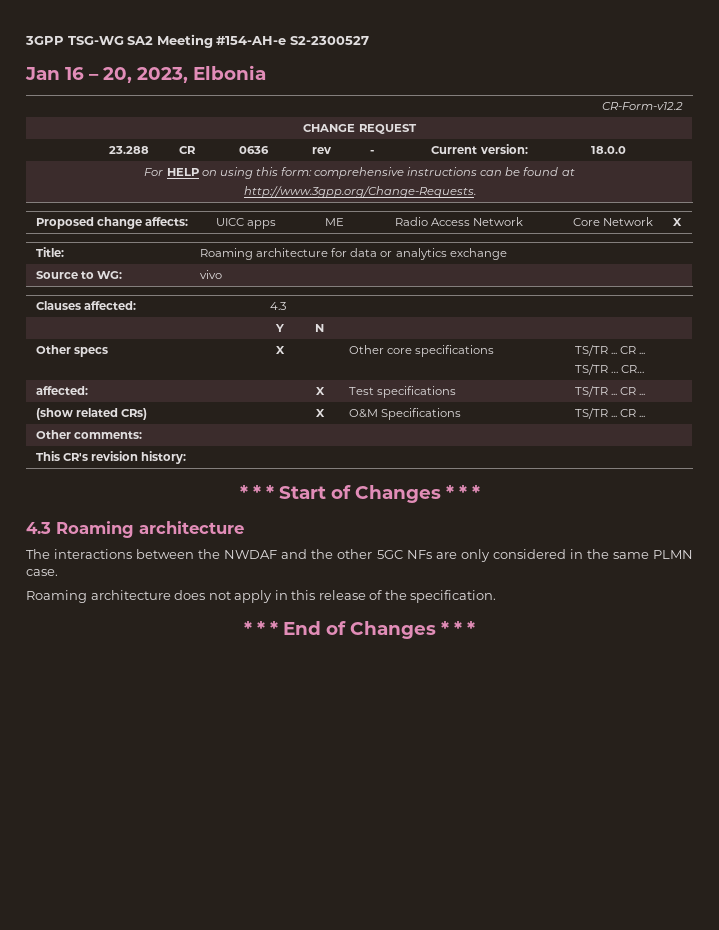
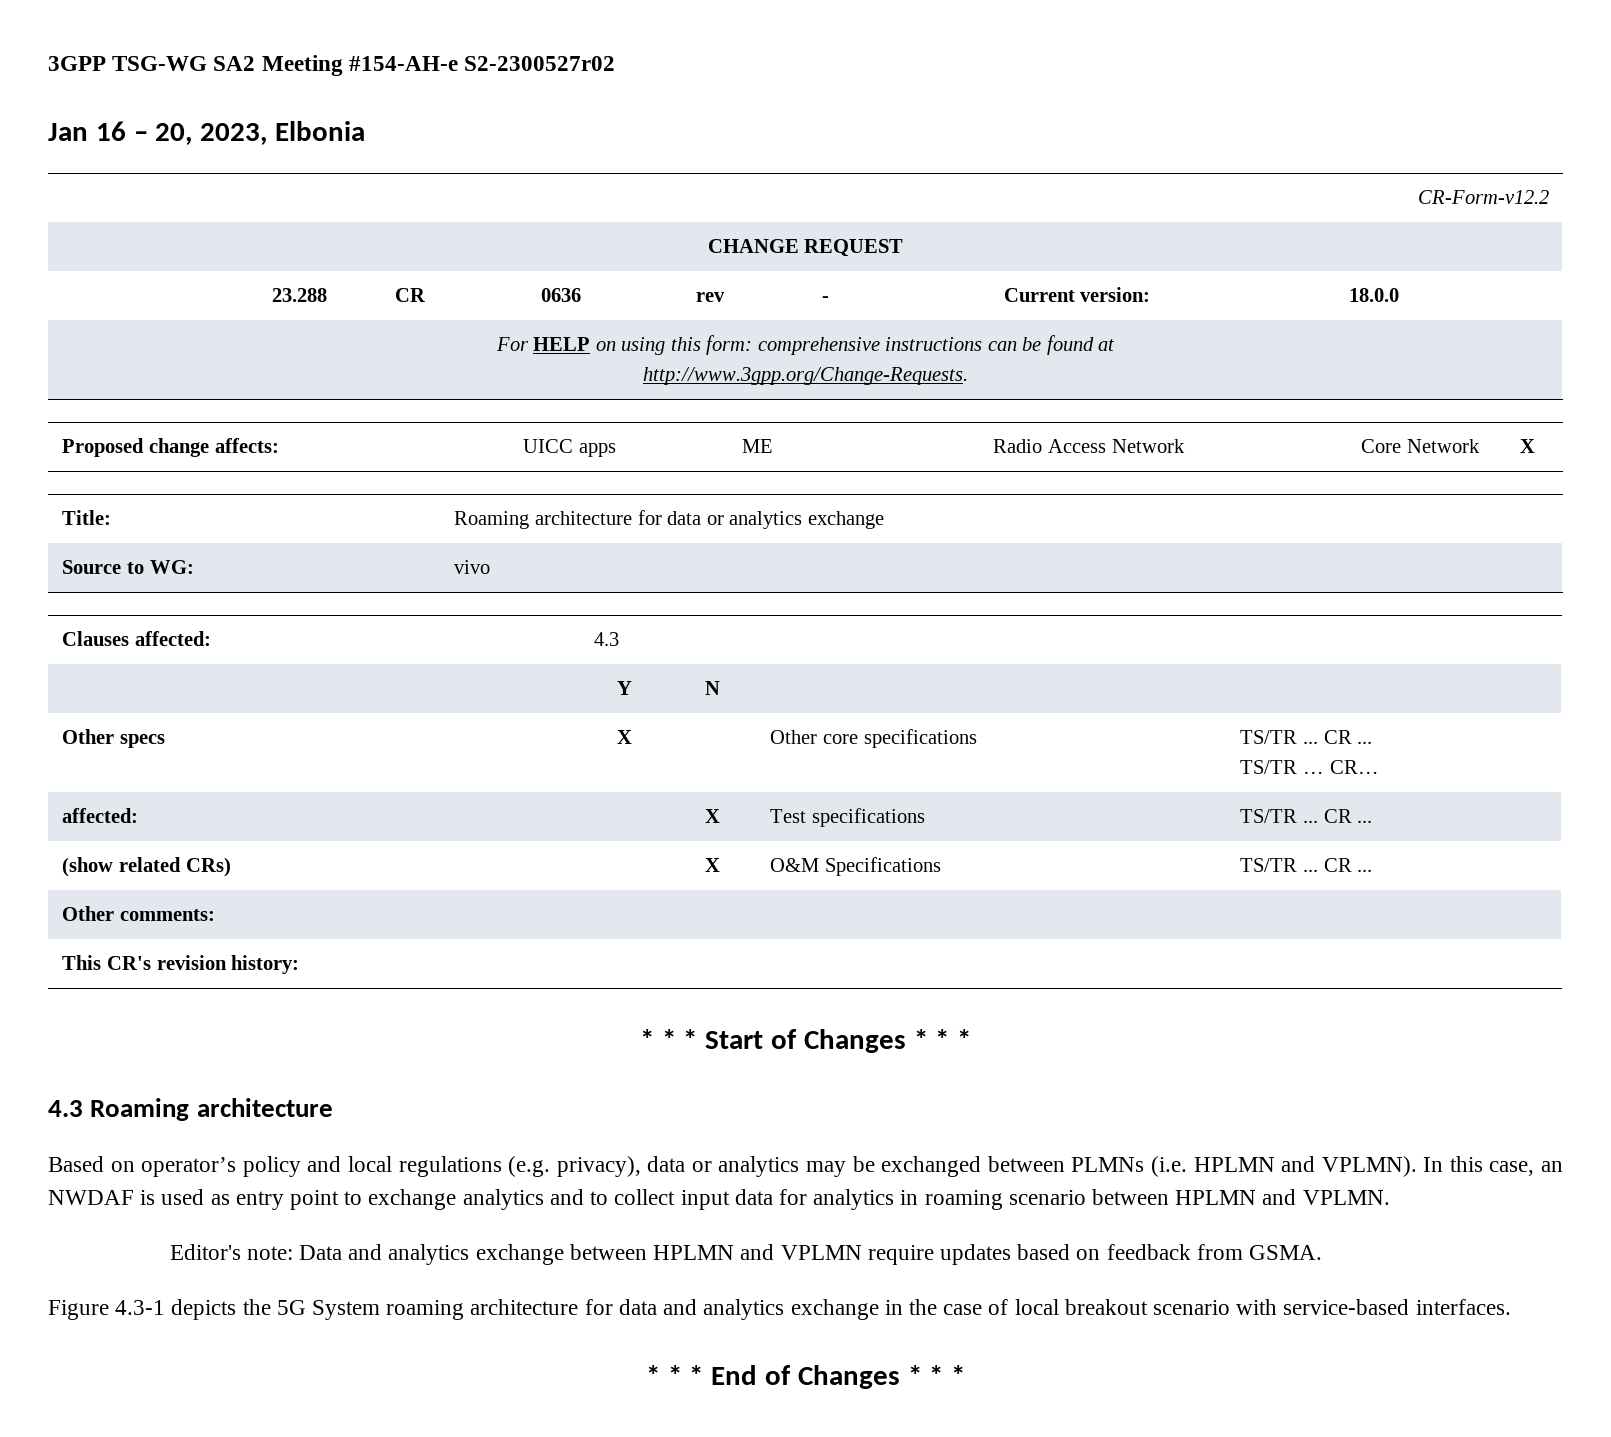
[289,36,369,45] S2-2300527 -> [464,56,616,71] S2-2300527r02
[26,549,693,562] [26,569,58,576] [26,590,497,603] The interactions between the NWDAF and the other 5GC NFs are only considered in the same PLMN case. // Roaming architecture does not apply in this release of the specification. -> [48,1156,1563,1177] [48,1189,1390,1210] [169,1244,1322,1265] [48,1299,1511,1320] Based on operator’s policy and local regulations (e.g. privacy), data or analytics may be exchanged between PLMNs (i.e. HPLMN and VPLMN). In this case, an NWDAF is used as entry point to exchange analytics and to collect input data for analytics in roaming scenario between HPLMN and VPLMN. // Editor's note: Data and analytics exchange between HPLMN and VPLMN require updates based on feedback from GSMA. // Figure 4.3-1 depicts the 5G System roaming architecture for data and analytics exchange in the case of local breakout scenario with service-based interfaces.

